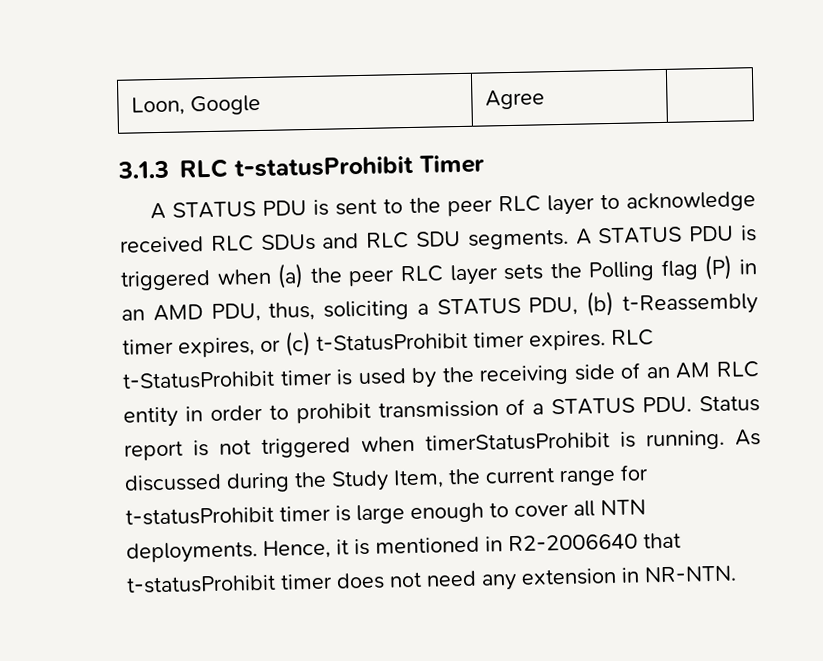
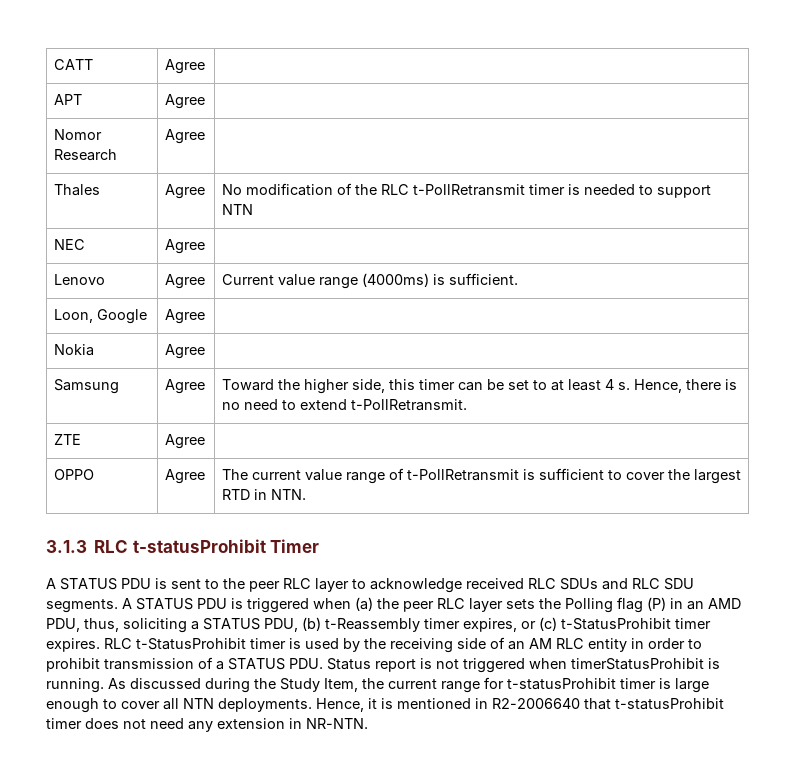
[130,94,261,116] [484,89,545,110] Loon, Google | Agree | -> [53,59,93,70] [164,59,205,74] [53,94,82,105] [164,94,205,109] [53,129,102,140] [53,149,117,161] [164,129,205,144] [53,184,100,196] [164,184,205,199] [221,183,711,198] [221,204,253,215] [53,239,85,250] [164,239,205,254] [53,274,105,285] [164,274,205,289] [221,273,518,289] [53,309,147,324] [164,309,205,324] [53,344,94,356] [164,344,205,359] [53,379,119,394] [164,379,205,394] [221,379,737,394] [221,399,467,411] [53,434,81,445] [164,434,205,449] [53,469,94,480] [164,469,205,484] [221,468,741,484] [221,489,306,500] CATT | Agree | // APT | Agree | // Nomor Research | Agree | // Thales | Agree | No modification of the RLC t-PollRetransmit timer is needed to support NTN // NEC | Agree | // Lenovo | Agree | Current value range (4000ms) is sufficient. // Loon, Google | Agree | // Nokia | Agree | // Samsung | Agree | Toward the higher side, this timer can be set to at least 4 s. Hence, there is no need to extend t-PollRetransmit. // ZTE | Agree | // OPPO | Agree | The current value range of t-PollRetransmit is sufficient to cover the largest RTD in NTN.

